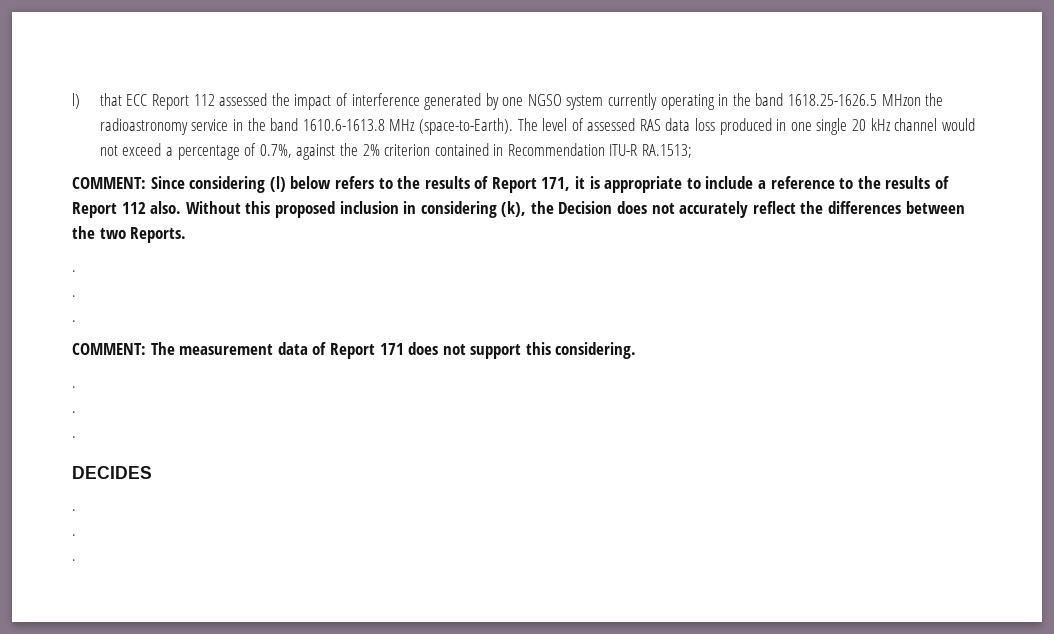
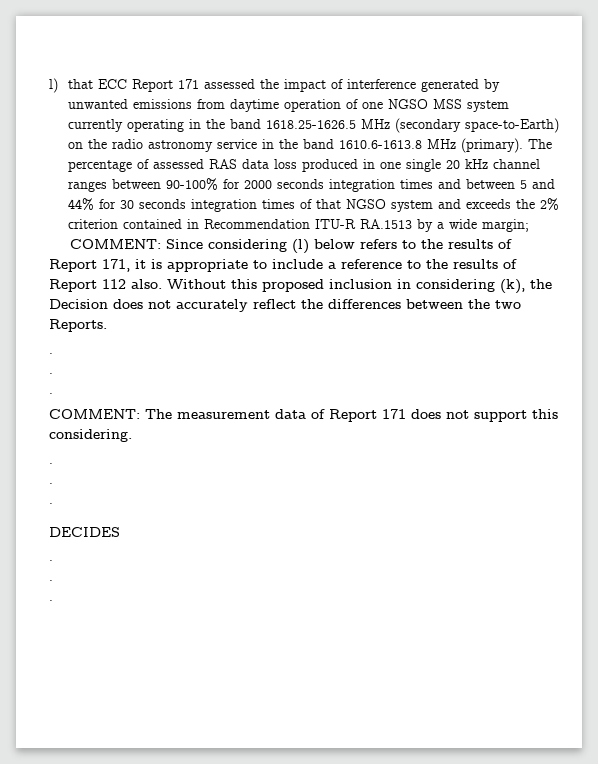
[193,94,215,106] 112 -> [177,79,199,89] 171
(499, 101) none -> [67,99,358,112] unwanted emissions from daytime operation of
(562, 100) none -> [432,99,462,109] MSS
[881,93,944,106] [99,118,188,135] MHzon the radioastronomy -> [360,118,559,133] [67,139,213,152] MHz (secondary space-to-Earth) on the radio astronomy
[418,118,568,135] (space-to-Earth). The level -> [460,138,552,153] [67,160,132,172] (primary). The percentage
[941,118,975,131] [99,143,336,160] would not exceed a percentage of 0.7%, against -> [67,178,555,192] [67,198,511,212] ranges between 90-100% for 2000 seconds integration times and between 5 and 44% for 30 seconds integration times of that NGSO system and exceeds
[642,144,693,158] RA.1513; -> [359,219,529,232] RA.1513 by a wide margin;

